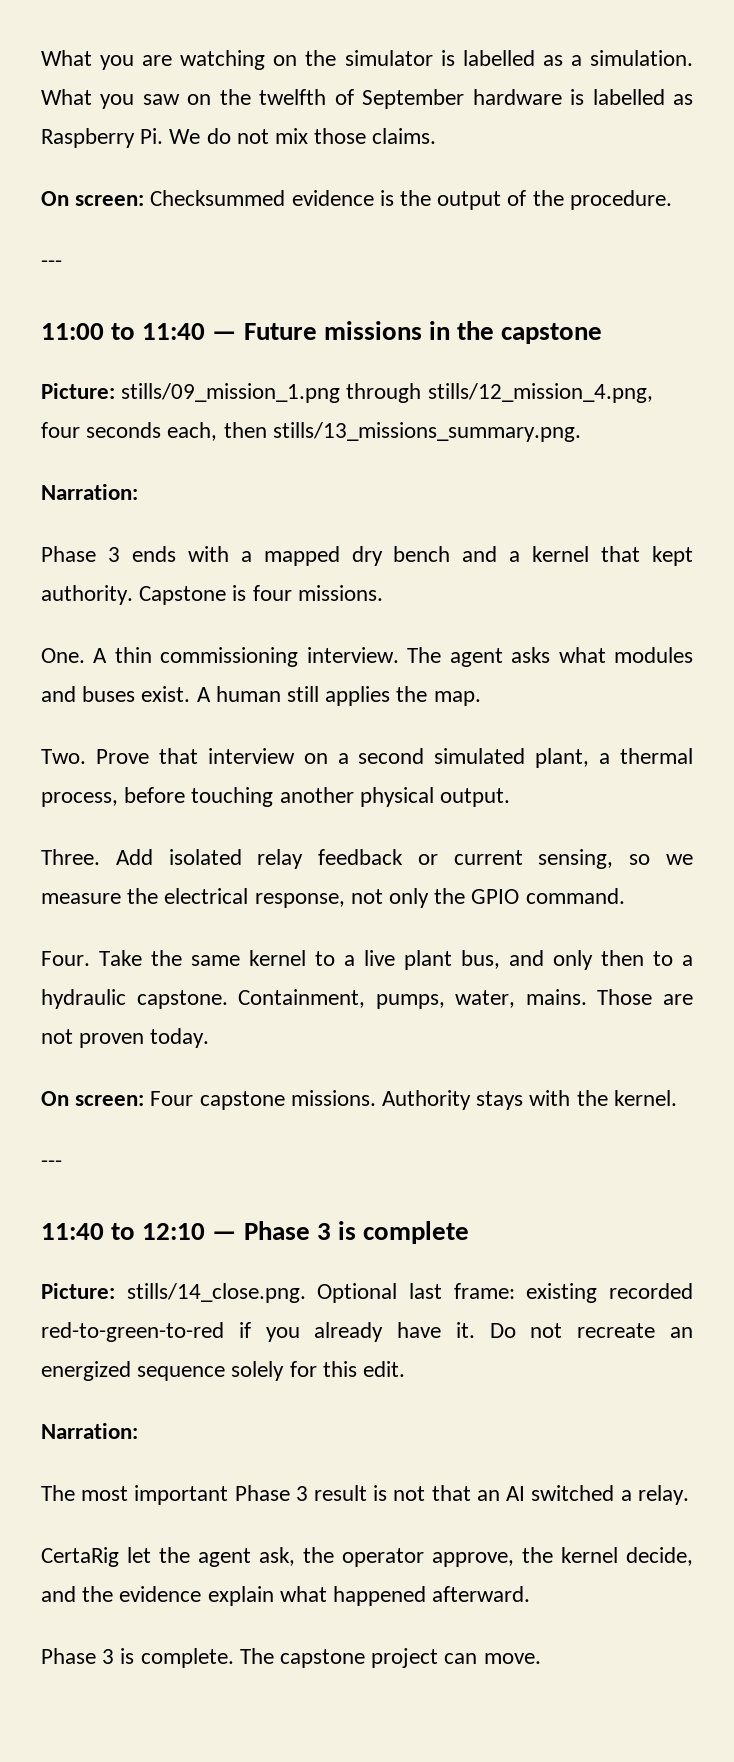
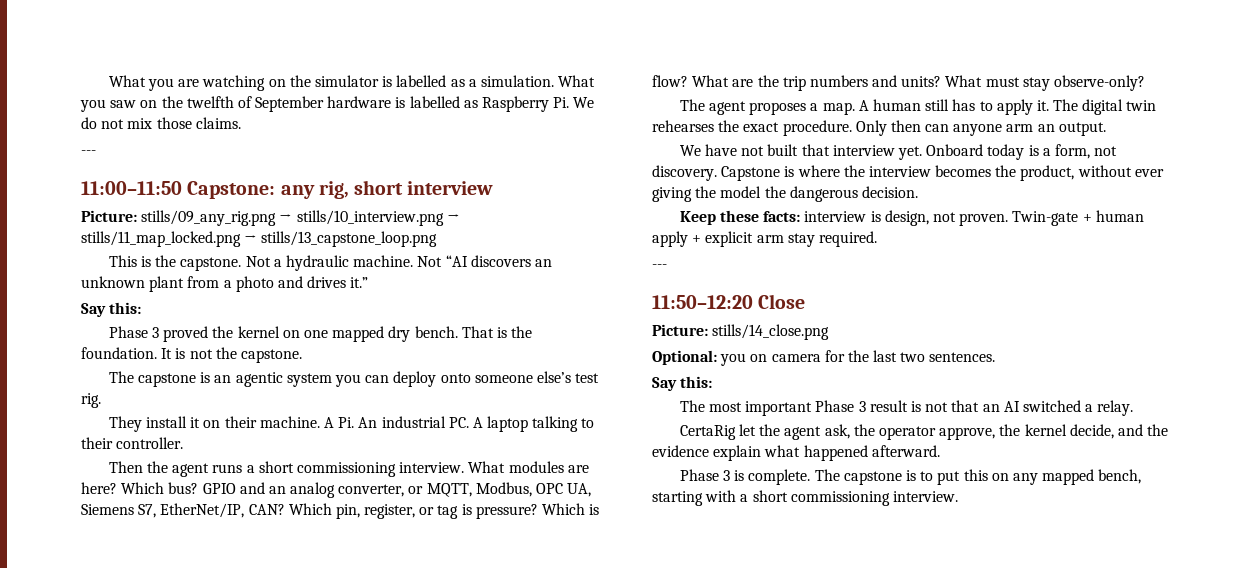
[41,190,672,210] [41,260,62,268] [41,321,603,344] [41,383,653,403] [41,422,581,442] [41,484,138,500] [41,546,693,566] [41,585,383,605] [41,647,693,667] [41,686,481,706] [41,748,693,768] [41,787,511,807] [41,849,694,869] [41,888,625,908] [41,950,693,970] [41,989,693,1009] [41,1028,210,1048] [41,1090,677,1110] [41,1160,62,1168] [41,1221,470,1244] [41,1283,694,1303] [41,1322,693,1342] [41,1361,406,1381] [41,1423,138,1439] On screen: Checksummed evidence is the output of the procedure. // --- // 11:00 to 11:40 — Future missions in the capstone // Picture: stills/09_mission_1.png through stills/12_mission_4.png, four seconds each, then stills/13_missions_summary.png. // Narration: // Phase 3 ends with a mapped dry bench and a kernel that kept authority. Capstone is four missions. // One. A thin commissioning interview. The agent asks what modules and buses exist. A human still applies the map. // Two. Prove that interview on a second simulated plant, a thermal process, before touching another physical output. // Three. Add isolated relay feedback or current sensing, so we measure the electrical response, not only the GPIO command. // Four. Take the same kernel to a live plant bus, and only then to a hydraulic capstone. Containment, pumps, water, mains. Those are not proven today. // On screen: Four capstone missions. Authority stays with the kernel. // --- // 11:40 to 12:10 — Phase 3 is complete // Picture: stills/14_close.png. Optional last frame: existing recorded red-to-green-to-red if you already have it. Do not recreate an energized sequence solely for this edit. // Narration: -> [81,150,96,155] [81,180,494,199] [81,210,460,226] [81,231,438,247] [108,255,552,271] [81,276,369,292] [81,302,142,317] [108,326,533,342] [81,347,302,363] [108,371,600,387] [81,393,101,408] [108,416,595,432] [81,437,184,449] [108,461,589,477] [81,482,592,498] [81,503,600,519] [652,75,1146,91] [679,99,1157,115] [652,120,1106,136] [679,144,1118,160] [652,165,1164,181] [652,186,918,202] [679,210,1144,226] [652,231,877,247] [652,264,667,269] [652,294,806,309] [652,324,830,340] [652,350,996,366] [652,376,713,391] --- // 11:00–11:50 Capstone: any rig, short interview // Picture: stills/09_any_rig.png → stills/10_interview.png → stills/11_map_locked.png → stills/13_capstone_loop.png // This is the capstone. Not a hydraulic machine. Not “AI discovers an unknown plant from a photo and drives it.” // Say this: // Phase 3 proved the kernel on one mapped dry bench. That is the foundation. It is not the capstone. // The capstone is an agentic system you can deploy onto someone else’s test rig. // They install it on their machine. A Pi. An industrial PC. A laptop talking to their controller. // Then the agent runs a short commissioning interview. What modules are here? Which bus? GPIO and an analog converter, or MQTT, Modbus, OPC UA, Siemens S7, EtherNet/IP, CAN? Which pin, register, or tag is pressure? Which is flow? What are the trip numbers and units? What must stay observe-only? // The agent proposes a map. A human still has to apply it. The digital twin rehearses the exact procedure. Only then can anyone arm an output. // We have not built that interview yet. Onboard today is a form, not discovery. Capstone is where the interview becomes the product, without ever giving the model the dangerous decision. // Keep these facts: interview is design, not proven. Twin-gate + human apply + explicit arm stay required. // --- // 11:50–12:20 Close // Picture: stills/14_close.png // Optional: you on camera for the last two sentences. // Say this:
[371,1648,541,1668] project can move. -> [905,469,1142,485] [652,490,958,506] is to put this on any mapped bench, starting with a short commissioning interview.

